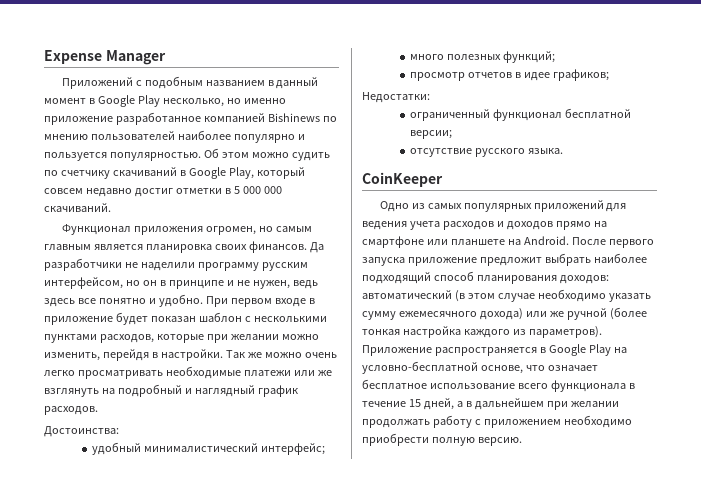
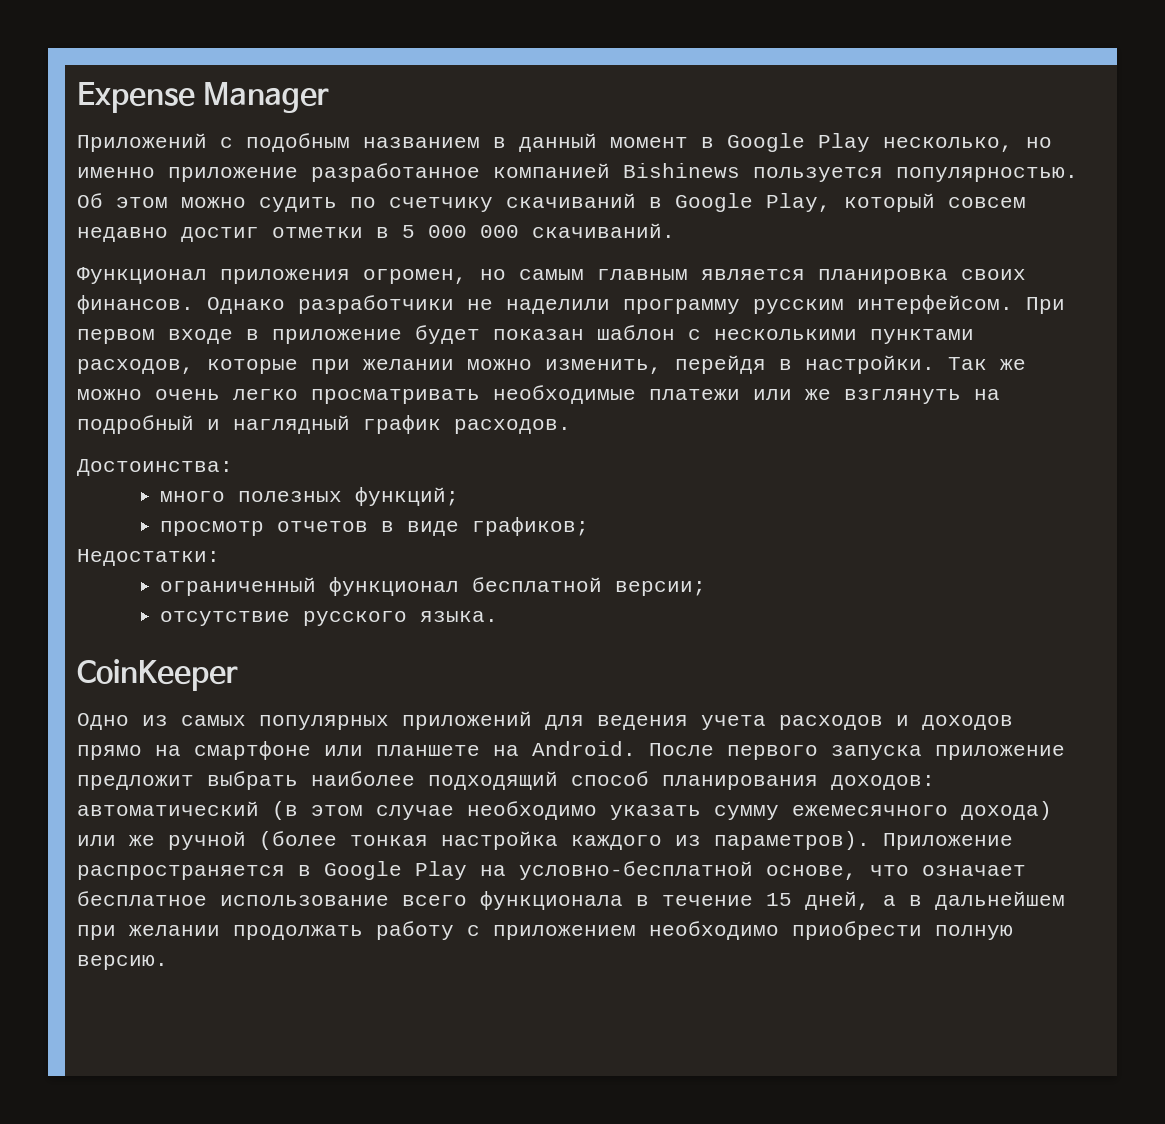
[322,116,337,122] [44,130,305,143] по мнению пользователей наиболее популярно и -> (740, 170) none
[309,242,324,253] Да -> [207,297,285,314] Однако
[44,277,318,289] [44,294,203,307] интерфейсом, но он в принципе и не нужен, ведь здесь все понятно и удобно. -> [857,295,1013,314] интерфейсом.
[91,442,325,455] // удобный минималистический интерфейс; -> (233, 467) none
[523,72,550,81] идее -> [406,521,459,536] виде

